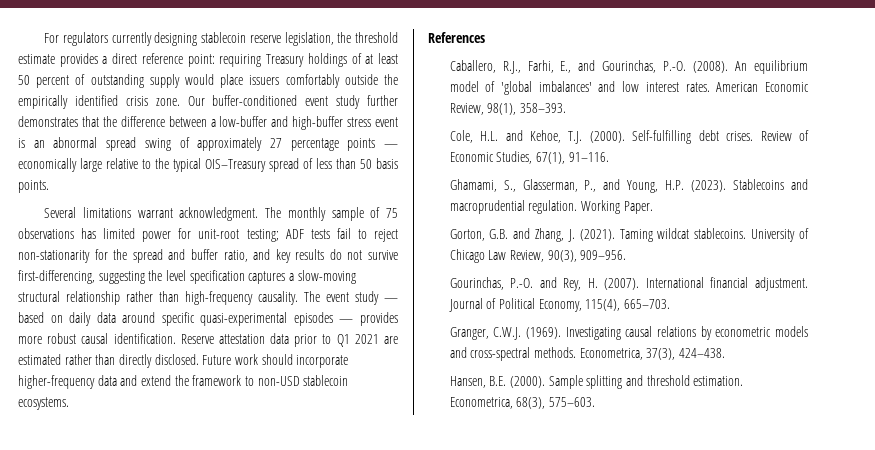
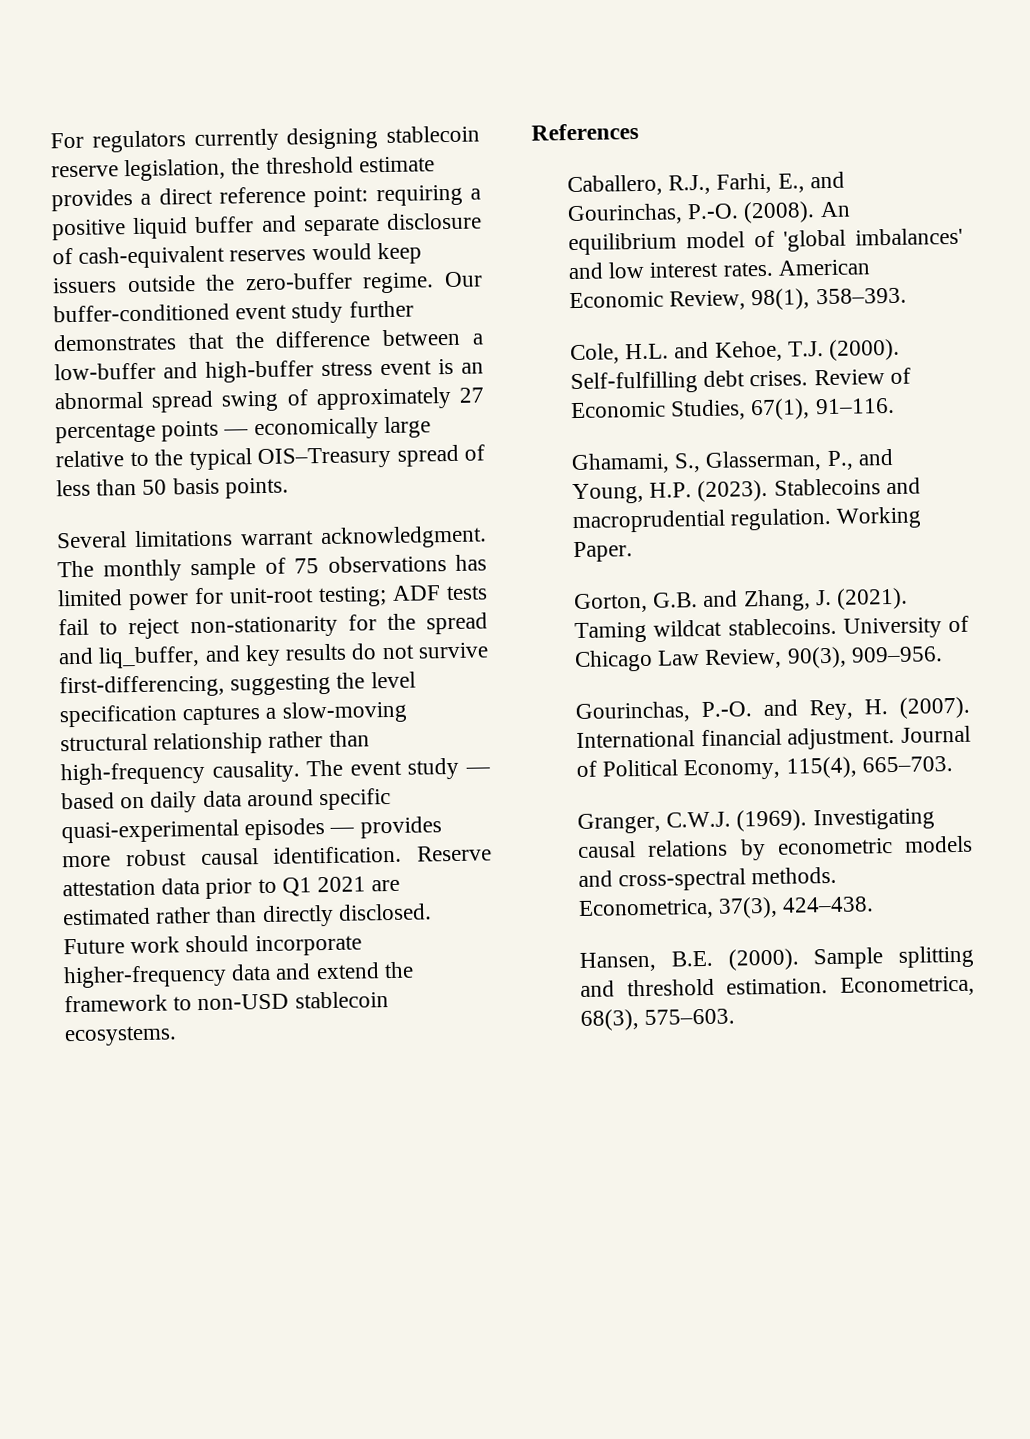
[266,53,398,67] [18,74,398,88] [18,95,180,109] Treasury holdings of at least 50 percent of outstanding supply would place issuers comfortably outside the empirically identified crisis zone. -> [470,188,481,200] [52,212,482,241] [52,242,422,269] [52,272,435,294] a positive liquid buffer and separate disclosure of cash-equivalent reserves would keep issuers outside the zero-buffer regime.
[190,249,248,262] buffer ratio, -> [98,645,201,669] liq_buffer,

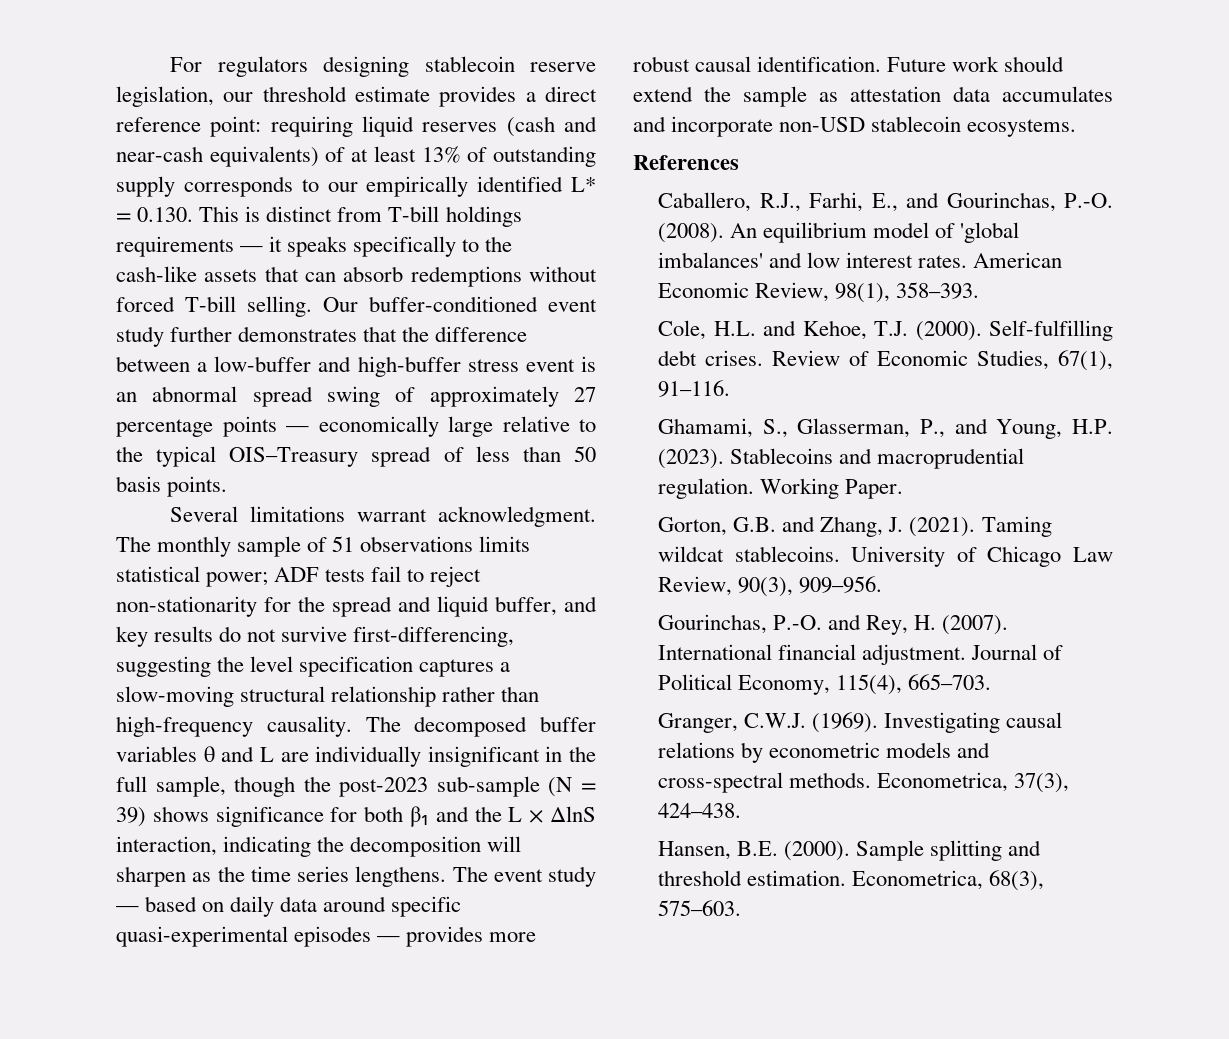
[193,128,279,152] currently -> (308, 66) none
[231,157,261,175] the -> [223,92,254,102] our
[470,188,481,200] [52,212,482,241] [52,242,422,269] [52,272,435,294] a positive liquid buffer and separate disclosure of cash-equivalent reserves would keep issuers outside the zero-buffer regime. -> [361,116,597,137] [116,146,596,167] [116,176,596,197] [116,206,522,227] [116,236,513,257] [116,266,597,287] [116,296,312,317] liquid reserves (cash and near-cash equivalents) of at least 13% of outstanding supply corresponds to our empirically identified L* = 0.130. This is distinct from T-bill holdings requirements — it speaks specifically to the cash-like assets that can absorb redemptions without forced T-bill selling.
[294,554,487,574] [57,586,387,611] 75 observations has limited power for unit-root testing; -> [332,536,531,552] [116,566,269,587] 51 observations limits statistical power;
[98,645,201,669] liq_buffer, -> [437,596,557,617] liquid buffer,
(344, 768) none -> [414,716,596,737] [116,746,596,767] [116,776,596,797] [116,806,597,827] [116,836,522,857] [116,866,488,887] decomposed buffer variables θ and L are individually insignificant in the full sample, though the post-2023 sub-sample (N = 39) shows significance for both β₁ and the L × ΔlnS interaction, indicating the decomposition will sharpen as the time series lengthens. The
[417,845,492,862] [62,876,401,899] [62,903,432,928] [63,934,362,957] [63,961,414,989] [64,994,193,1013] Reserve attestation data prior to Q1 2021 are estimated rather than directly disclosed. Future work should incorporate higher-frequency data and extend the framework to -> [887,56,1065,72] [633,86,1113,107] [633,116,774,137] Future work should extend the sample as attestation data accumulates and incorporate

